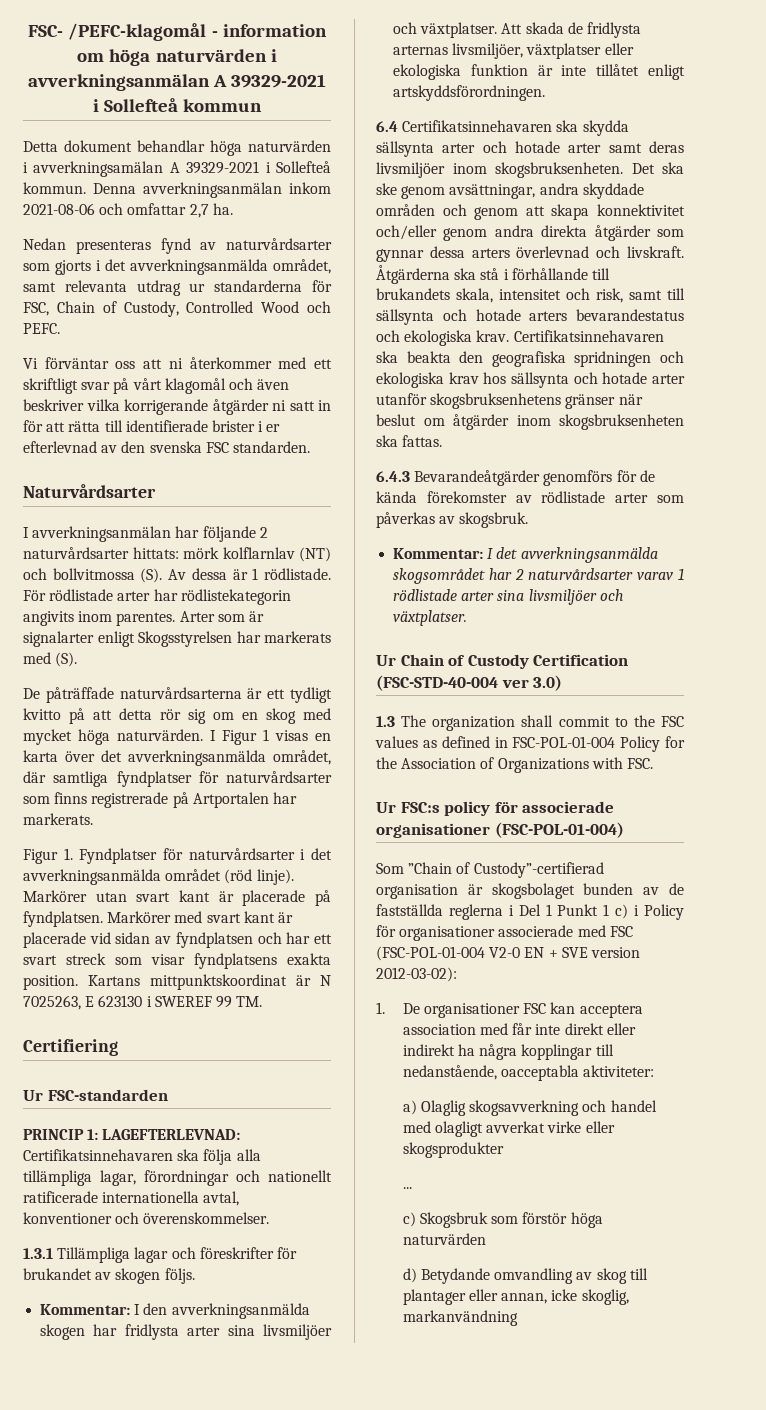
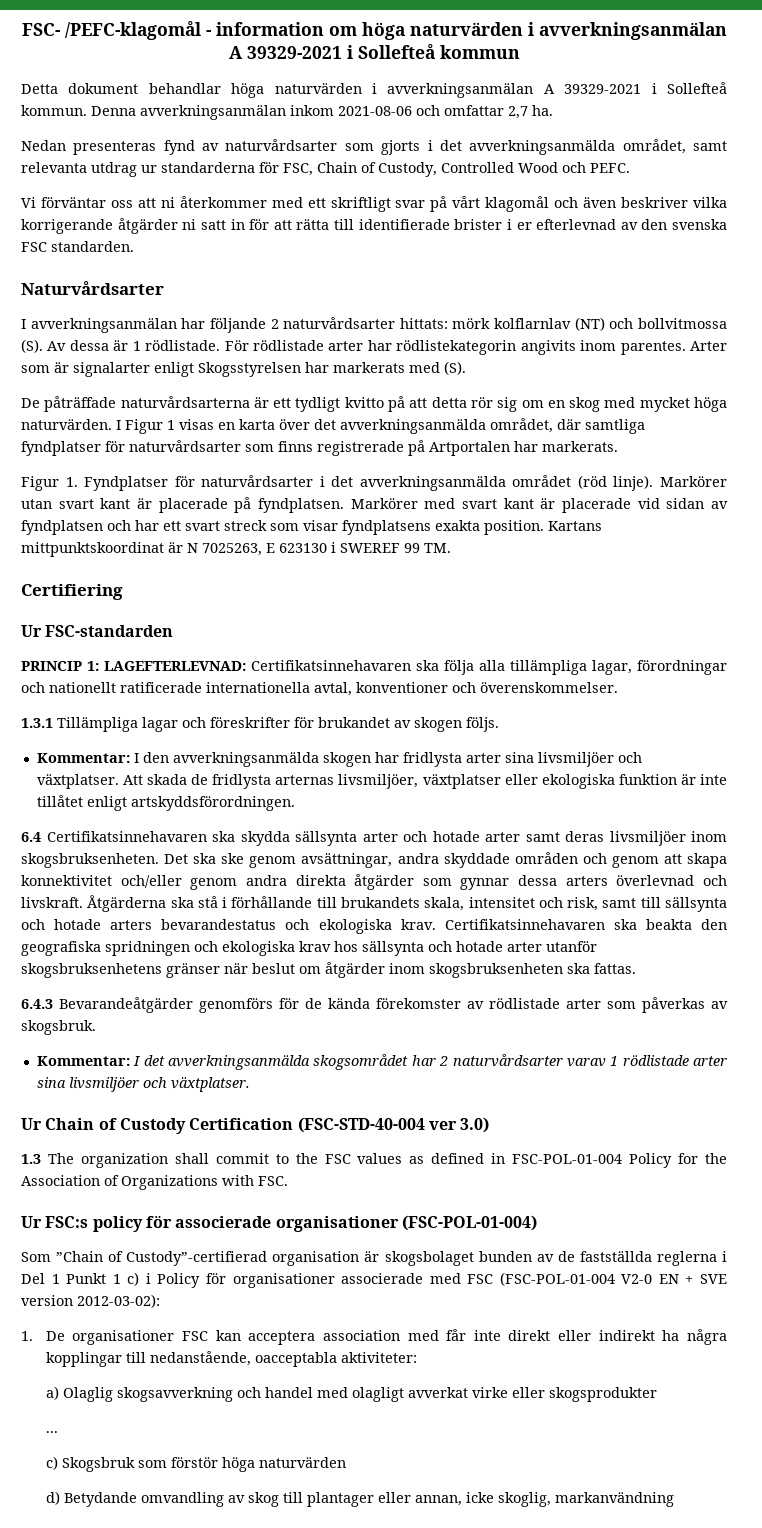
[33,161,164,177] avverkningsamälan -> [387,83,534,98] avverkningsanmälan

